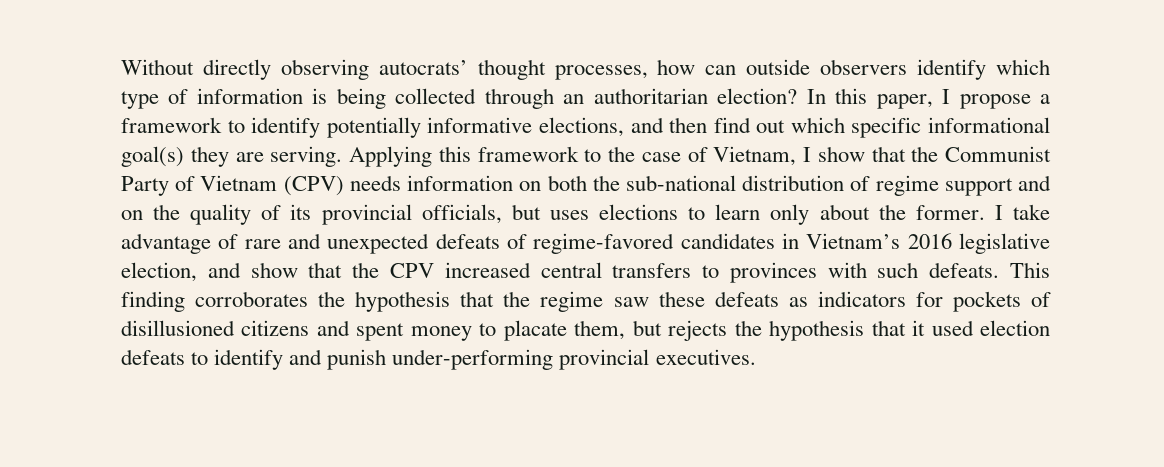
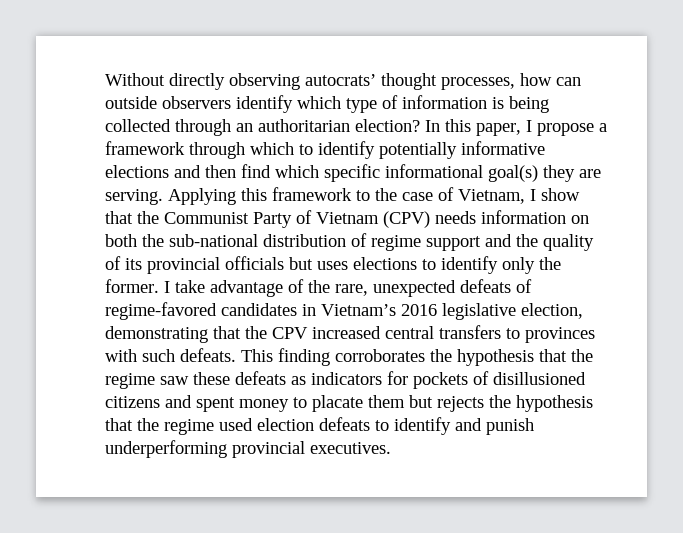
(222, 125) none -> [189,142,294,159] through which
[538,117,624,137] elections, -> [105,165,169,178] elections
[756,120,786,133] out -> (271, 171) none
[121,210,143,220] on -> (512, 240) none
[421,204,502,224] officials, -> [225,256,284,270] officials
[715,204,870,225] learn only about -> [441,256,535,274] identify only
[244,233,321,249] rare and -> [308,280,368,296] the rare,
[207,262,298,278] and show -> [105,326,208,343] demonstrating
[574,320,626,340] them, -> [368,395,405,408] them
[912,320,926,336] it -> [137,418,214,435] the regime
[392,349,554,370] under-performing -> [105,440,227,458] underperforming

